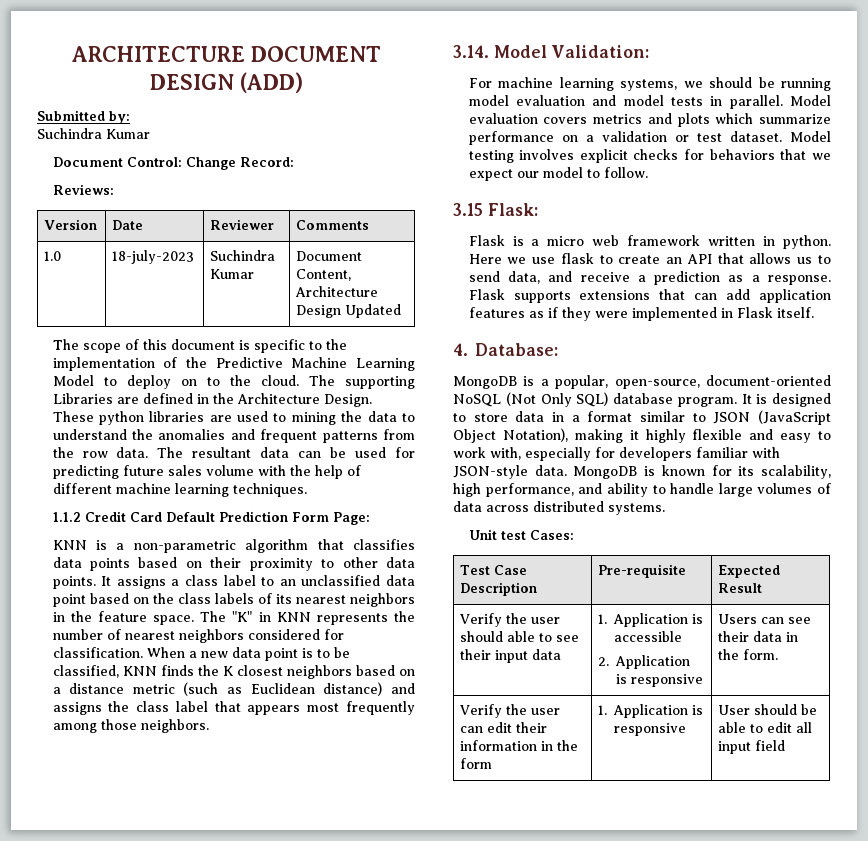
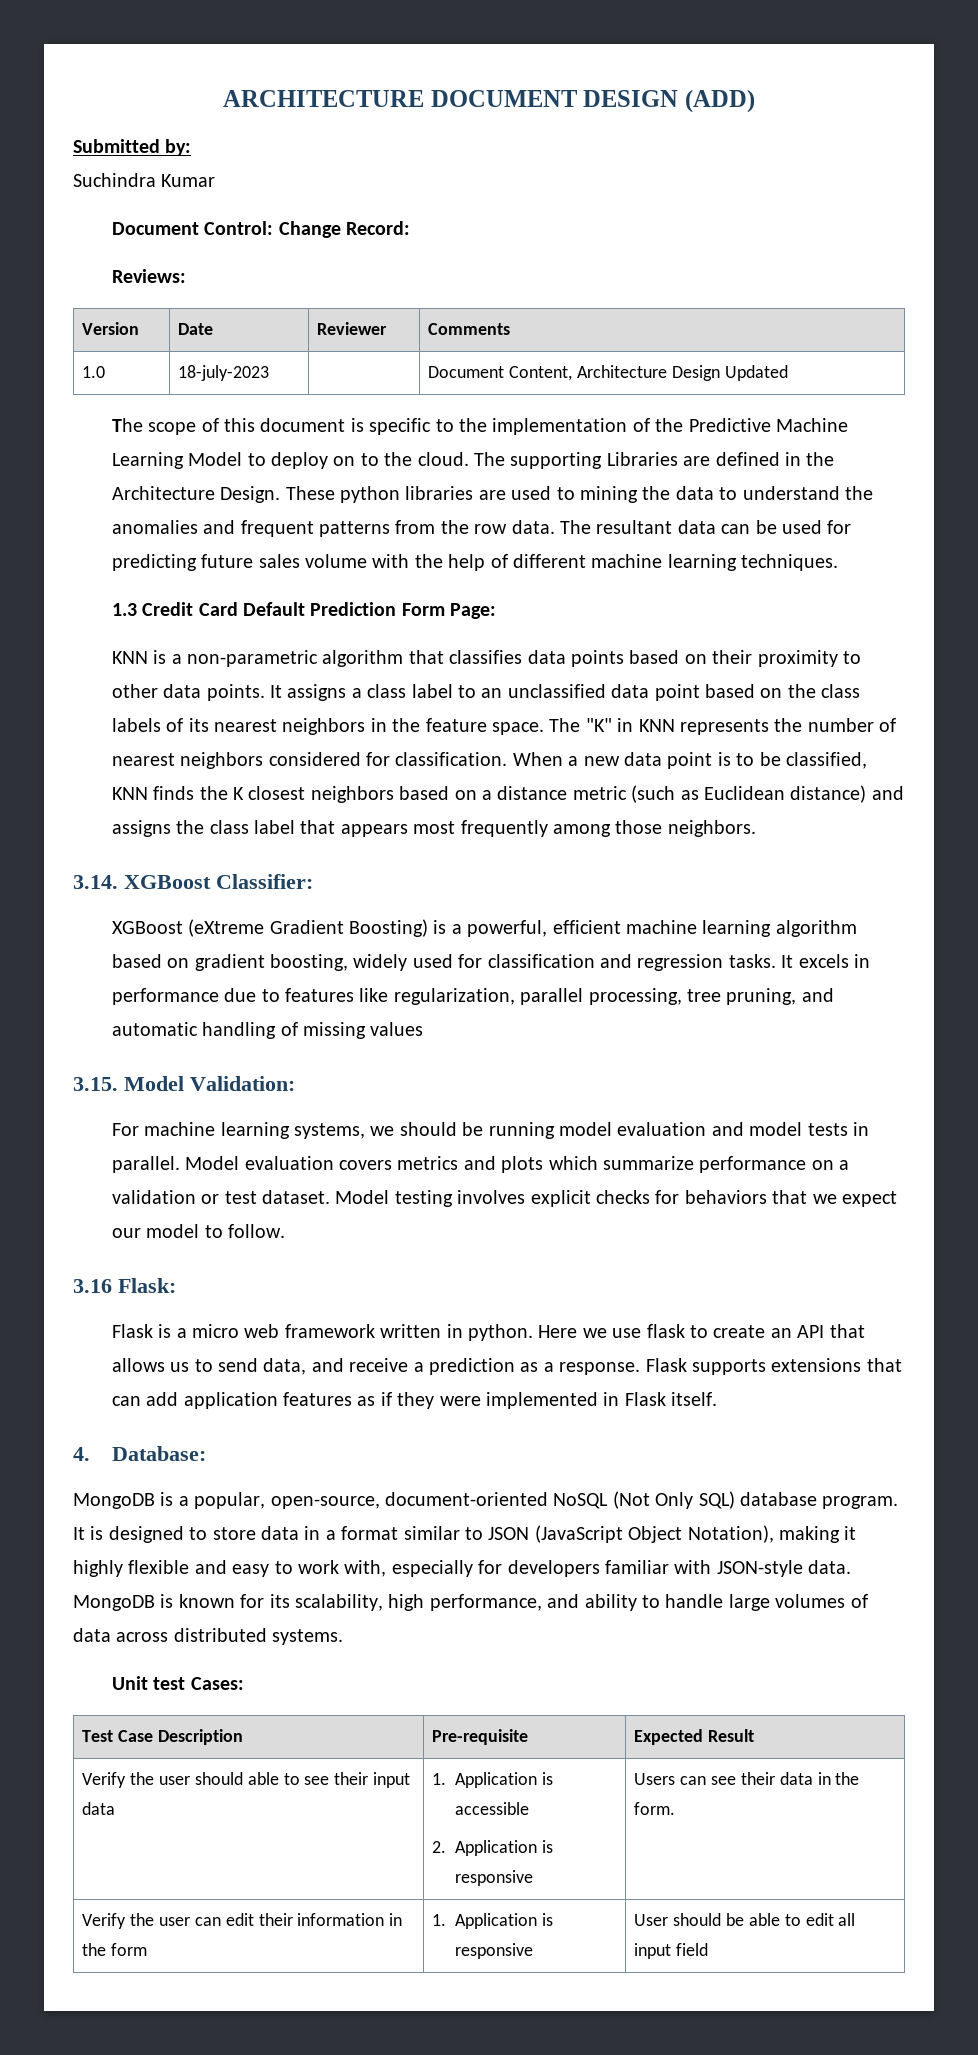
[210,250,276,261] [210,269,255,279] Suchindra Kumar -> (270, 373) none
[52,512,81,522] 1.1.2 -> [111,603,137,616] 1.3
(489, 51) none -> [124,874,313,889] [111,919,857,937] [111,954,870,971] [111,988,834,1005] [111,1022,424,1039] [73,1077,118,1091] XGBoost Classifier: // XGBoost (eXtreme Gradient Boosting) is a powerful, efficient machine learning algorithm based on gradient boosting, widely used for classification and regression tasks. It excels in performance due to features like regularization, parallel processing, tree pruning, and automatic handling of missing values // 3.15.
[453,203,483,216] 3.15 -> [73,1279,112,1293] 3.16

